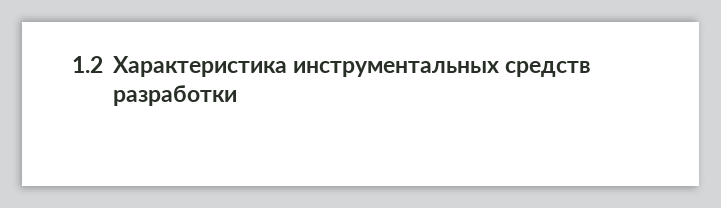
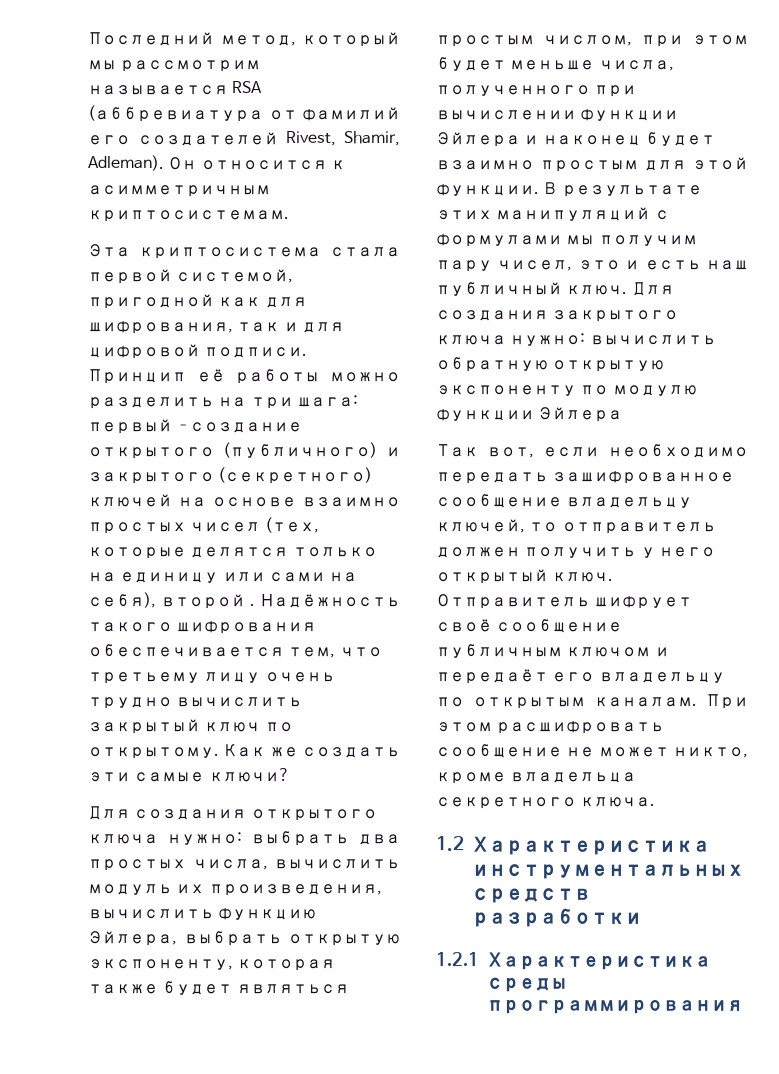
(72, 64) none -> [88,32,400,47] [88,60,261,72] [88,81,263,95] [88,105,400,122] [88,131,400,146] [88,155,345,171] [88,185,270,197] [88,210,289,222] [88,244,400,259] [88,269,294,284] [88,294,307,309] [88,321,344,334] [88,344,308,359] [88,369,401,384] [88,395,358,409] [88,419,303,434] [88,442,400,459] [88,467,373,484] [88,494,400,507] [88,517,319,534] [88,547,377,559] [88,572,358,583] [88,592,400,609] [88,621,317,634] [88,644,382,658] [88,672,335,684] [88,697,303,709] [88,719,293,734] [88,744,400,759] [88,768,290,782] [88,806,377,821] [88,831,400,846] [88,859,400,871] [88,884,382,896] [88,908,317,920] [88,931,400,946] [88,959,336,971] [88,981,349,995] [436,35,748,47] [436,57,674,71] [436,85,637,97] [436,109,679,121] [436,132,715,147] [436,157,748,172] [436,182,702,197] [436,207,669,221] [436,234,697,247] [436,260,748,272] [436,282,674,296] [436,310,679,322] [436,333,716,346] [436,357,665,372] [436,385,697,396] [436,407,623,422] [436,444,748,458] [436,471,735,484] [436,494,693,508] [436,519,716,534] [436,547,715,558] [436,569,614,584] [436,594,693,609] [436,619,623,633] [436,644,669,658] [436,669,725,684] [436,694,748,709] [436,721,665,734] [436,744,748,758] [436,772,637,784] [436,797,656,809] Последний метод, который мы рассмотрим называется RSA (аббревиатура от фамилий его создателей Rivest, Shamir, Adleman). Он относится к асимметричным криптосистемам. // Эта криптосистема стала первой системой, пригодной как для шифрования, так и для цифровой подписи. Принцип её работы можно разделить на три шага: первый –создание открытого (публичного) и закрытого (секретного) ключей на основе взаимно простых чисел (тех, которые делятся только на единицу или сами на себя), второй . Надёжность такого шифрования обеспечивается тем, что третьему лицу очень трудно вычислить закрытый ключ по открытому. Как же создать эти самые ключи? // Для создания открытого ключа нужно: выбрать два простых числа, вычислить модуль их произведения, вычислить функцию Эйлера, выбрать открытую экспоненту, которая также будет являться простым числом, при этом будет меньше числа, полученного при вычислении функции Эйлера и наконец будет взаимно простым для этой функции. В результате этих манипуляций с формулами мы получим пару чисел, это и есть наш публичный ключ. Для создания закрытого ключа нужно: вычислить обратную открытую экспоненту по модулю функции Эйлера // Так вот, если необходимо передать зашифрованное сообщение владельцу ключей, то отправитель должен получить у него открытый ключ. Отправитель шифрует своё сообщение публичным ключом и передаёт его владельцу по открытым каналам. При этом расшифровать сообщение не может никто, кроме владельца секретного ключа. //
(237, 95) none -> [436,952,711,970] [487,977,567,992] [487,999,743,1014] // 1.2.1 Характеристика среды программирования

